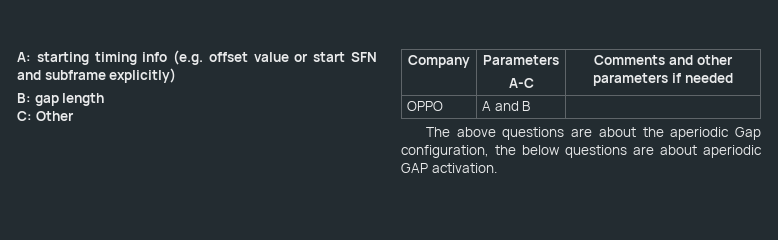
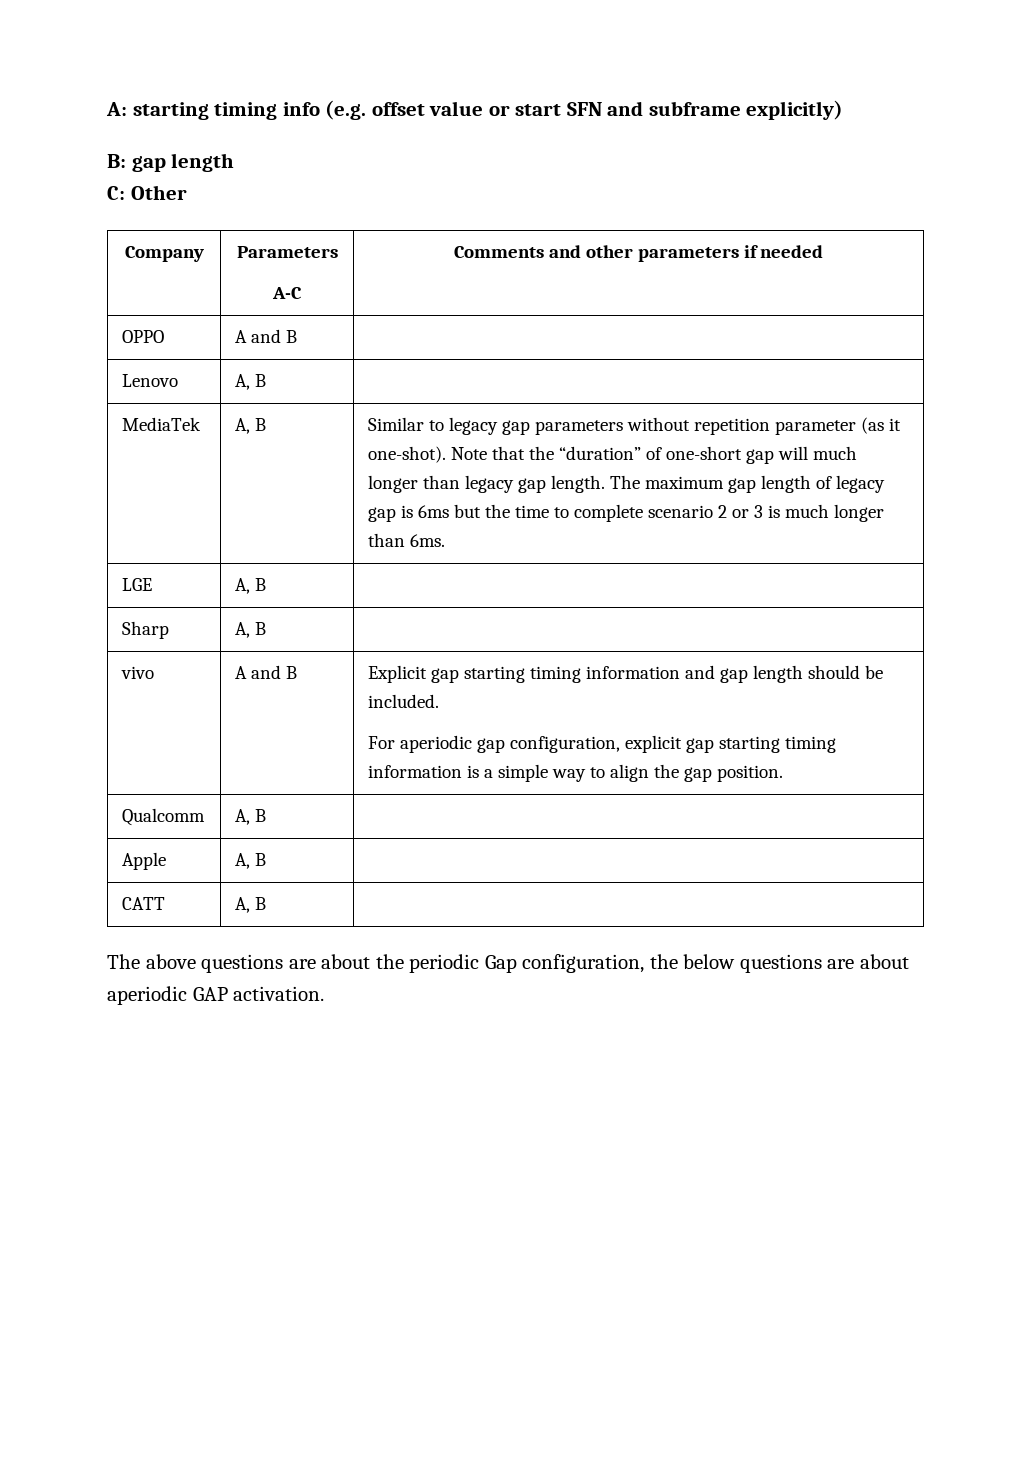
(531, 106) none -> [122,374,179,387] [235,374,267,390] [122,417,202,431] [235,418,267,434] [368,417,902,435] [368,446,858,464] [368,475,886,493] [368,504,885,522] [368,533,446,547] [122,578,153,591] [235,578,267,594] [122,621,170,639] [235,622,267,638] [121,666,155,679] [235,665,298,679] [368,665,884,683] [368,694,440,708] [368,735,837,753] [368,764,784,782] [122,808,206,826] [235,809,267,825] [122,852,167,870] [235,853,267,869] [122,897,166,910] [235,897,267,913] // Lenovo | A, B | // MediaTek | A, B | Similar to legacy gap parameters without repetition parameter (as it one-shot). Note that the “duration” of one-short gap will much longer than legacy gap length. The maximum gap length of legacy gap is 6ms but the time to complete scenario 2 or 3 is much longer than 6ms. // LGE | A, B | // Sharp | A, B | // vivo | A and B | Explicit gap starting timing information and gap length should be included. // For aperiodic gap configuration, explicit gap starting timing information is a simple way to align the gap position. // Qualcomm | A, B | // Apple | A, B | // CATT | A, B |
[670,127,730,140] aperiodic -> [409,954,480,973] periodic

